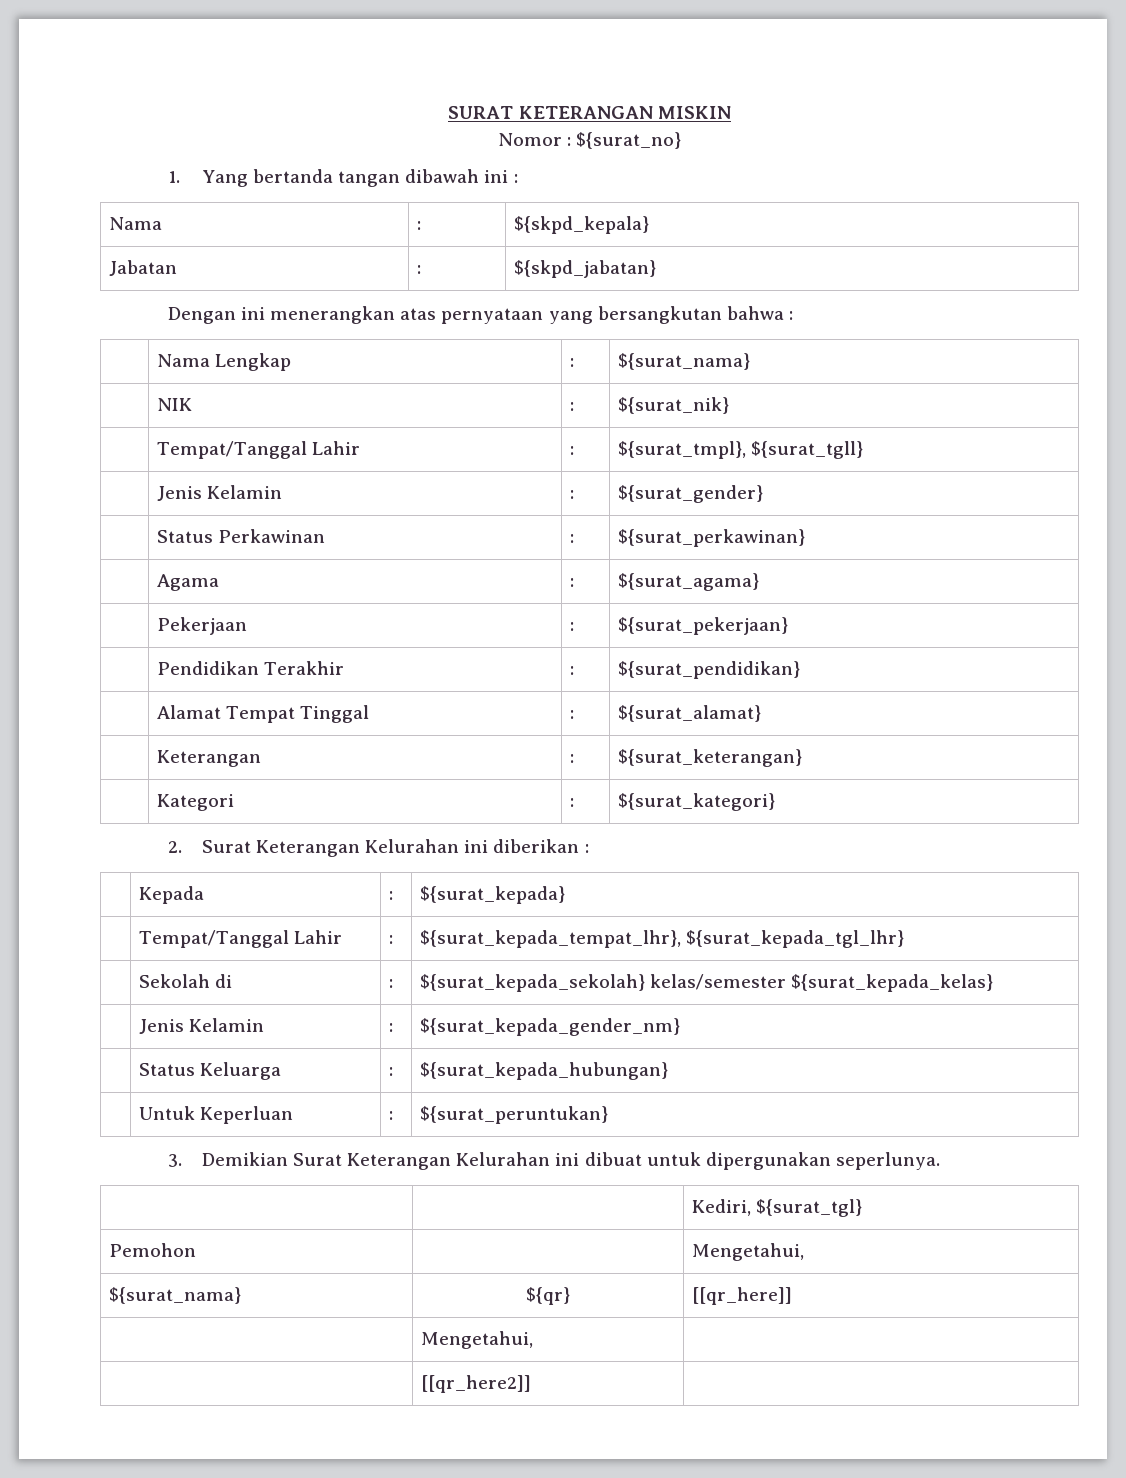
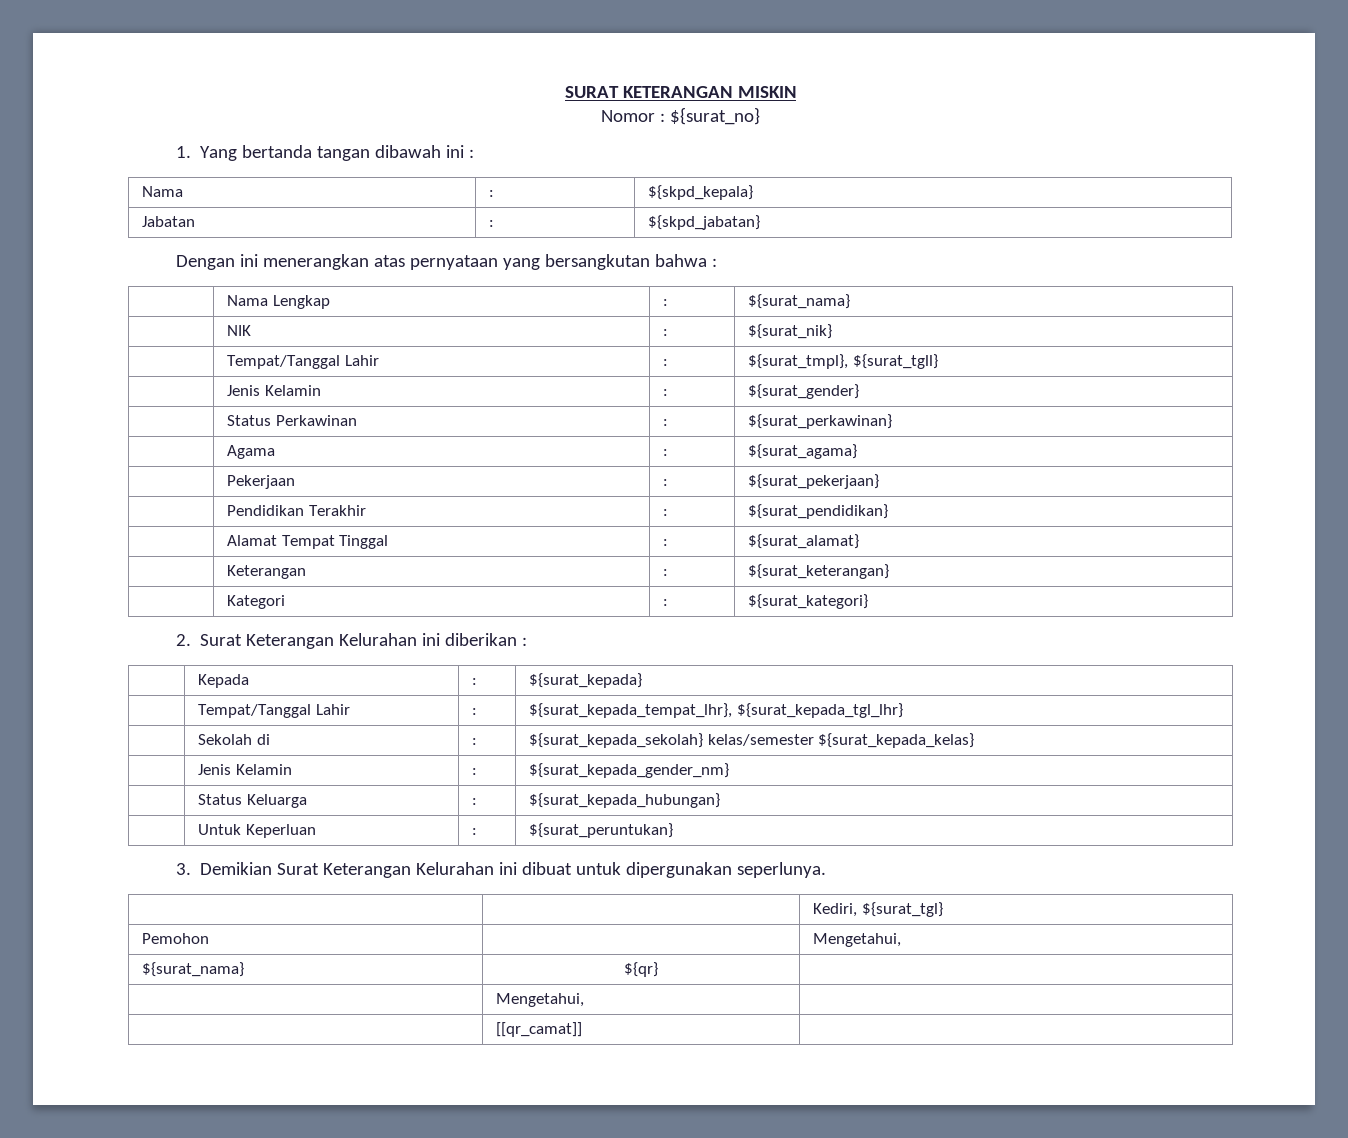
[691,1287,792,1305] [[qr_here]] -> (658, 969) none
[420,1375,531,1393] [[qr_here2]] -> [496,1022,583,1037] [[qr_camat]]

